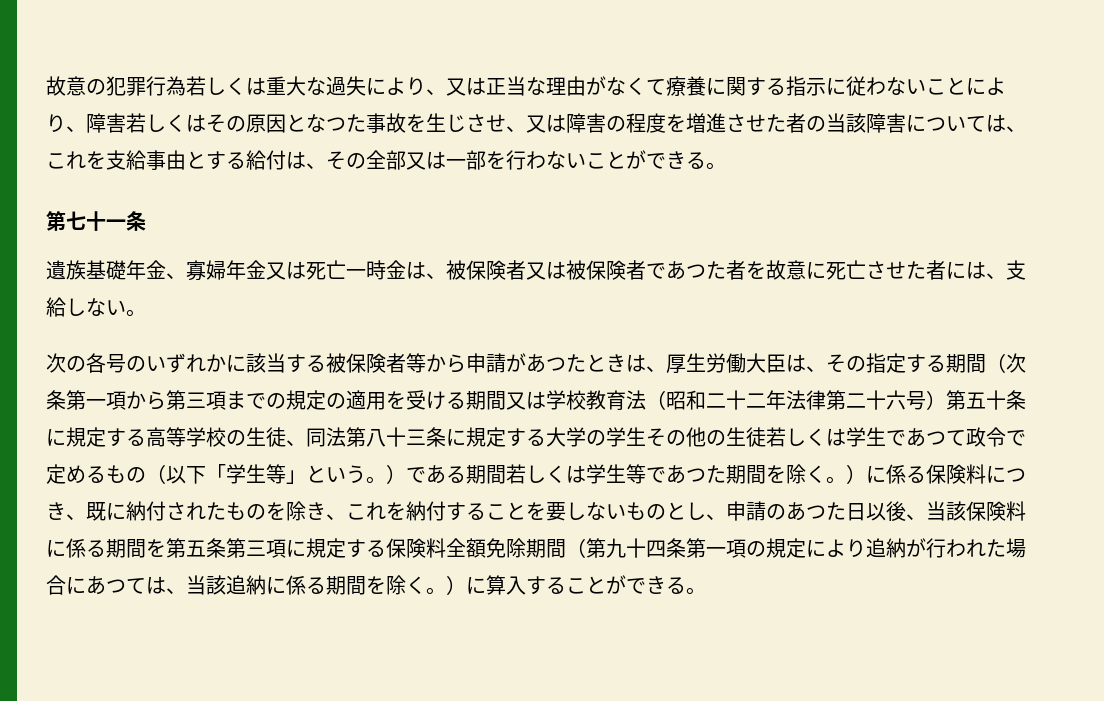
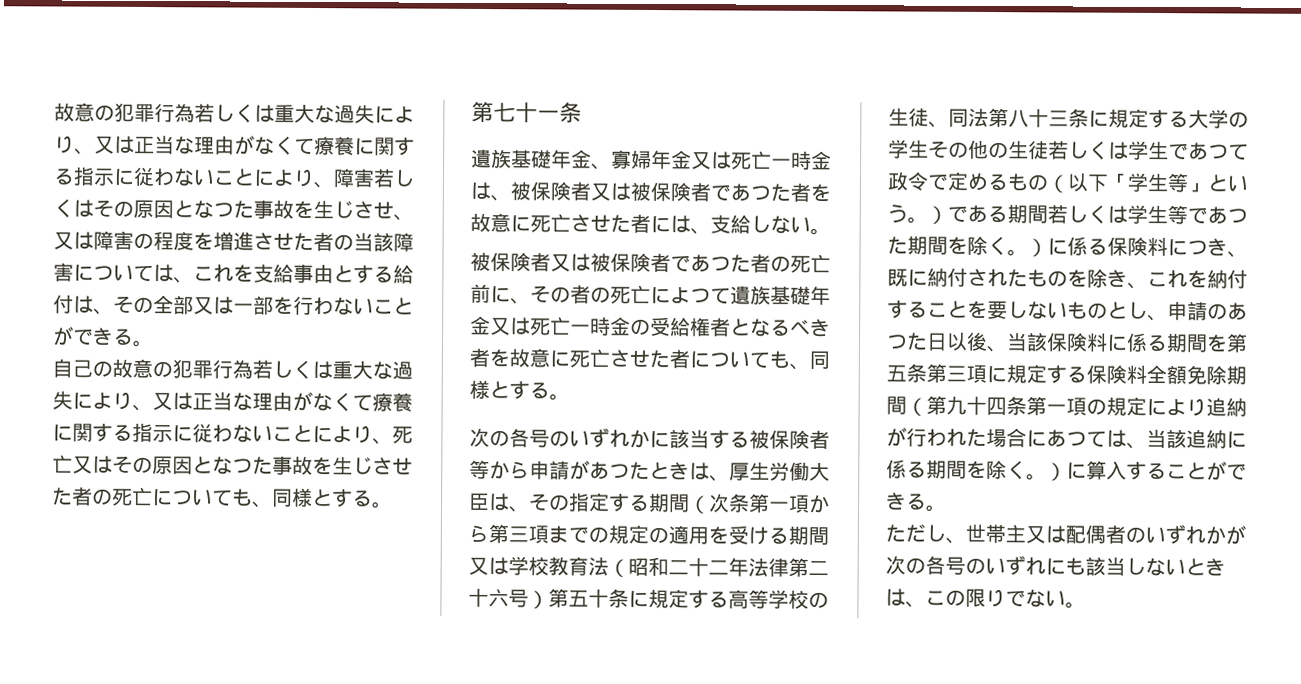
(726, 166) none -> [52,358,413,380] [52,390,413,412] [52,422,413,445] [52,454,413,476] [52,486,393,509] // 自己の故意の犯罪行為若しくは重大な過失により、又は正当な理由がなくて療養に関する指示に従わないことにより、死亡又はその原因となつた事故を生じさせた者の死亡についても、同様とする。
(146, 313) none -> [470,251,831,274] [470,283,831,306] [470,315,831,338] [469,347,830,370] [469,379,570,401] // 被保険者又は被保険者であつた者の死亡前に、その者の死亡によつて遺族基礎年金又は死亡一時金の受給権者となるべき者を故意に死亡させた者についても、同様とする。
(706, 591) none -> [885,523,1246,545] [885,555,1226,577] [885,588,1086,609] // ただし、世帯主又は配偶者のいずれかが次の各号のいずれにも該当しないときは、この限りでない。

